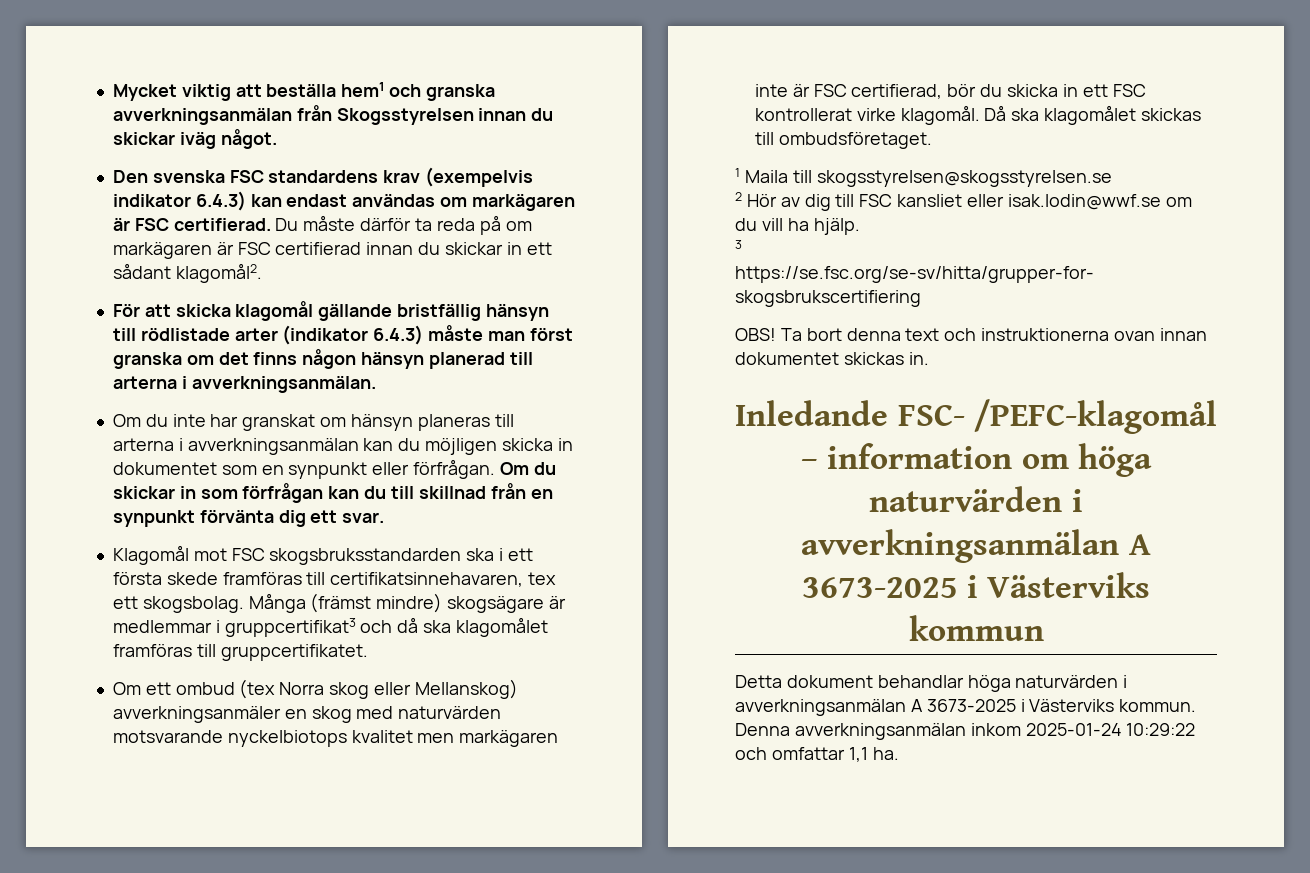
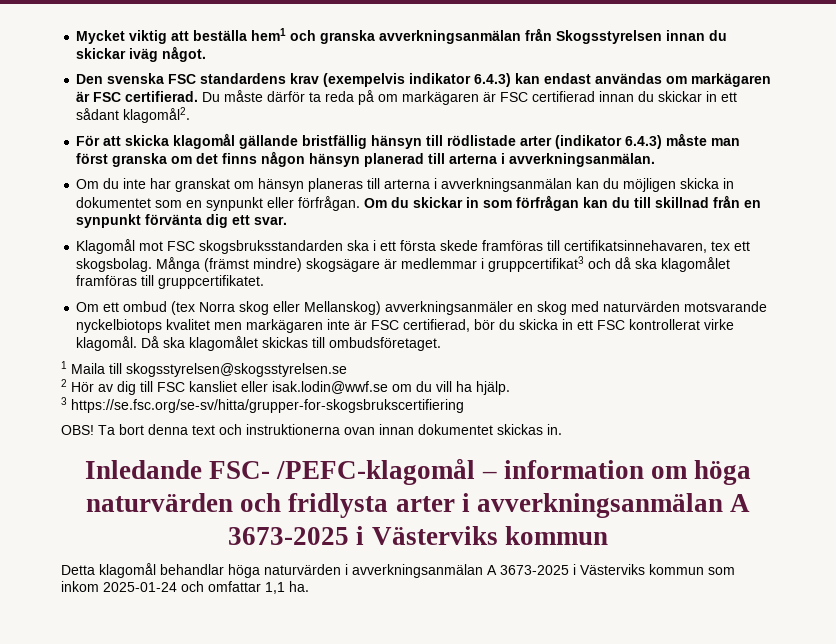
(1063, 499) none -> [239,493,455,518] och fridlysta arter
[786,675,873,688] dokument -> [99,563,156,578] klagomål
[1119,699,1197,712] [735,723,966,740] kommun. Denna avverkningsanmälan -> [649,564,735,575] kommun som
[1126,723,1196,736] 10:29:22 -> (177, 587) none

